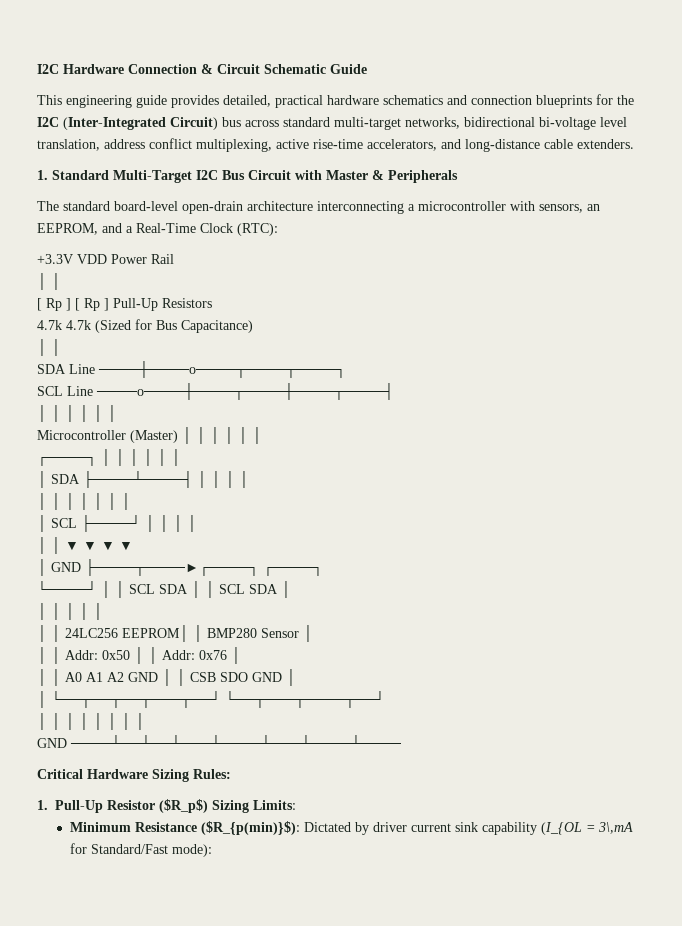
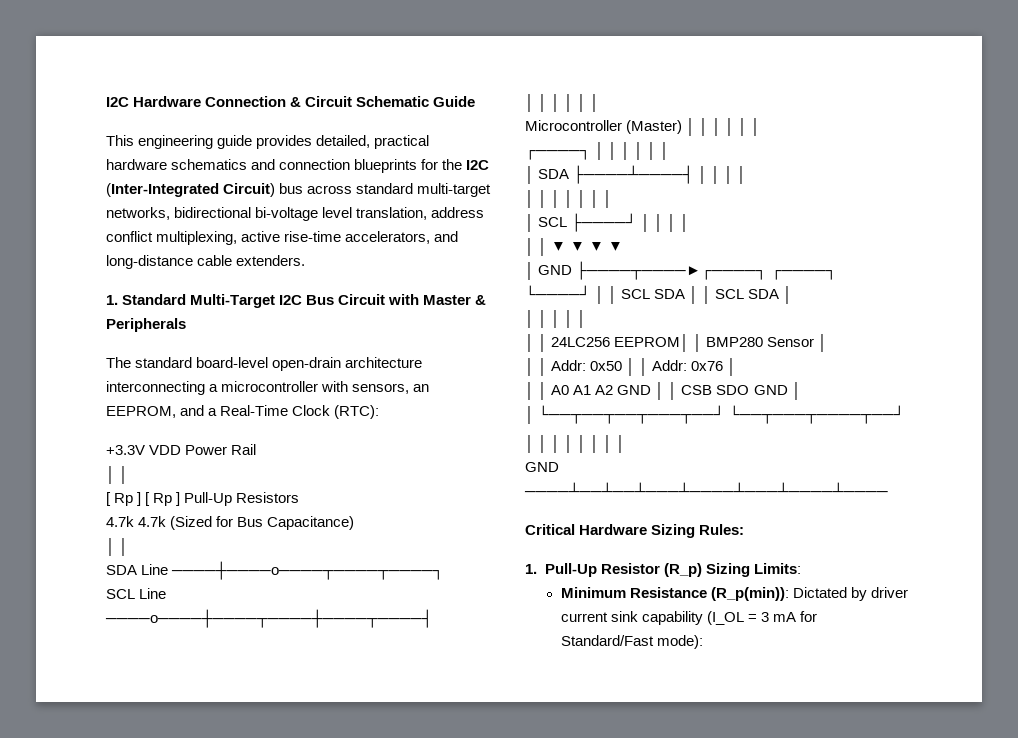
[159,799,208,813] ($R_p$) -> [663,563,702,577] (R_p)
[200,821,300,835] ($R_{p(min)}$): -> [711,587,790,601] (R_p(min)):
[540,822,633,835] (I_{OL = 3\,mA -> [707,611,797,625] (I_OL = 3 mA

